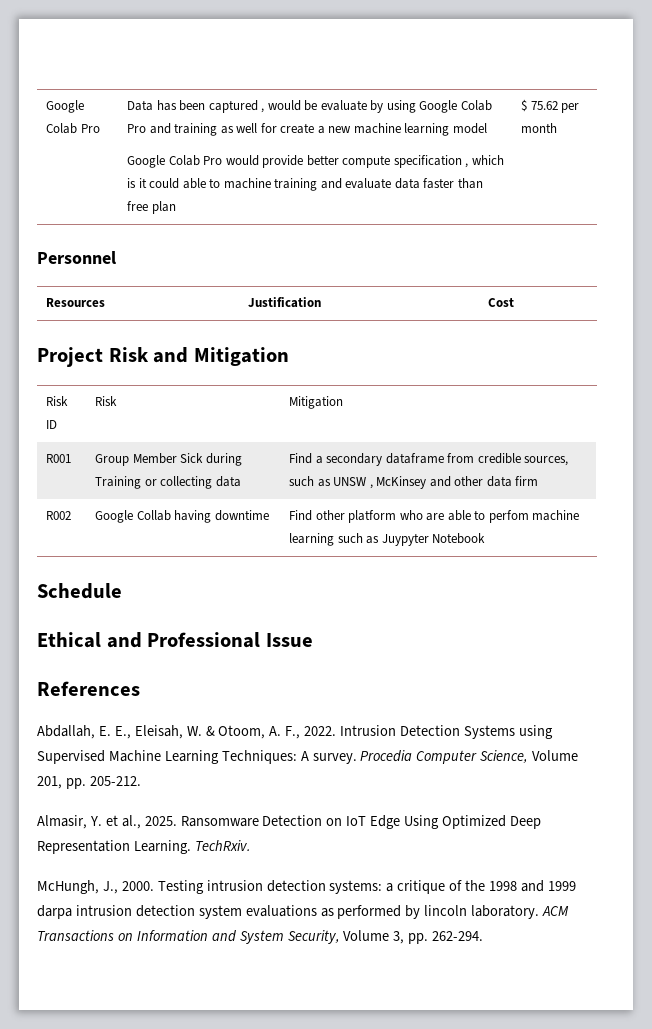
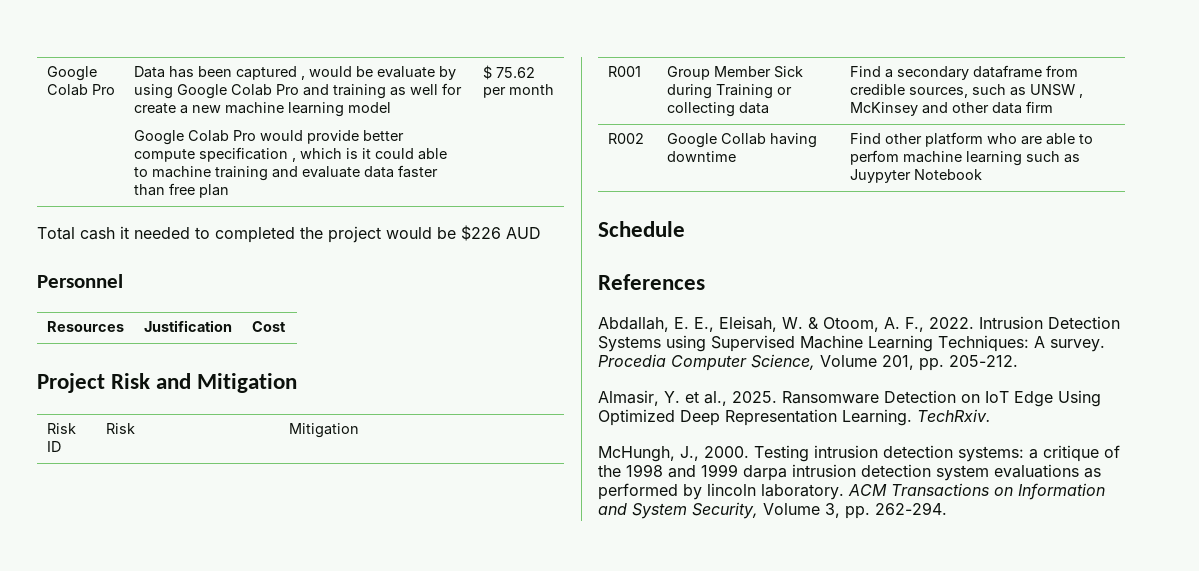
(557, 128) none -> [37,225,541,243] // Total cash it needed to completed the project would be $226 AUD
[37,632,313,648] // Ethical and Professional Issue -> (685, 229) none

